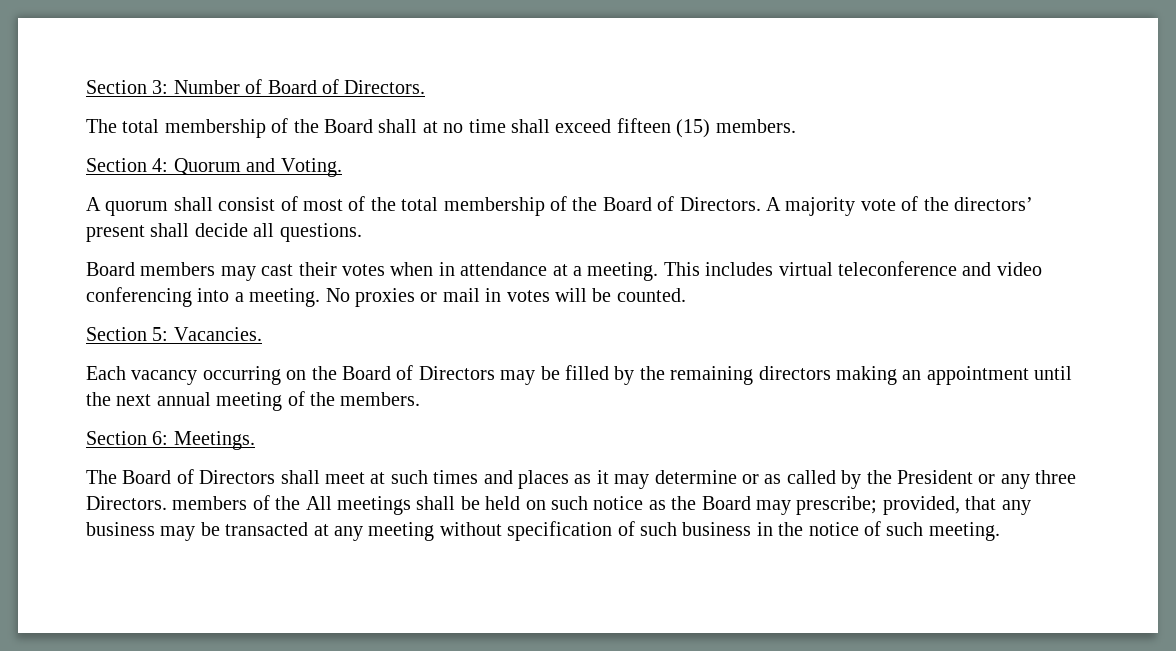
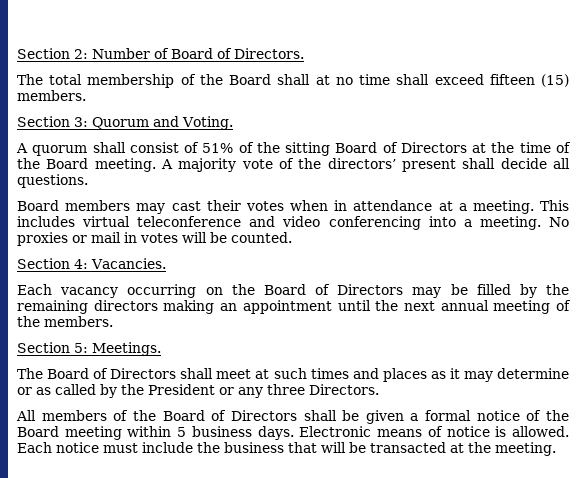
[86,80,169,94] Section 3: -> [17,48,88,59] Section 2:
[152,158,169,172] 4: -> [74,117,88,127] 3:
[303,196,761,216] most of the total membership of the Board of Directors. -> [202,142,571,156] [17,158,156,172] 51% of the sitting Board of Directors at the time of the Board meeting.
[152,327,169,341] 5: -> [74,259,88,269] 4:
[152,431,169,445] 6: -> [74,343,88,353] 5:
(167, 503) none -> [16,410,36,421] // All
[305,496,1031,515] [86,521,924,541] All meetings shall be held on such notice as the Board may prescribe; provided, that any business may be transacted at any meeting without specification of such business in the notice of such -> [162,410,570,424] [17,426,570,440] [17,442,491,453] Board of Directors shall be given a formal notice of the Board meeting within 5 business days. Electronic means of notice is allowed. Each notice must include the business that will be transacted at the

